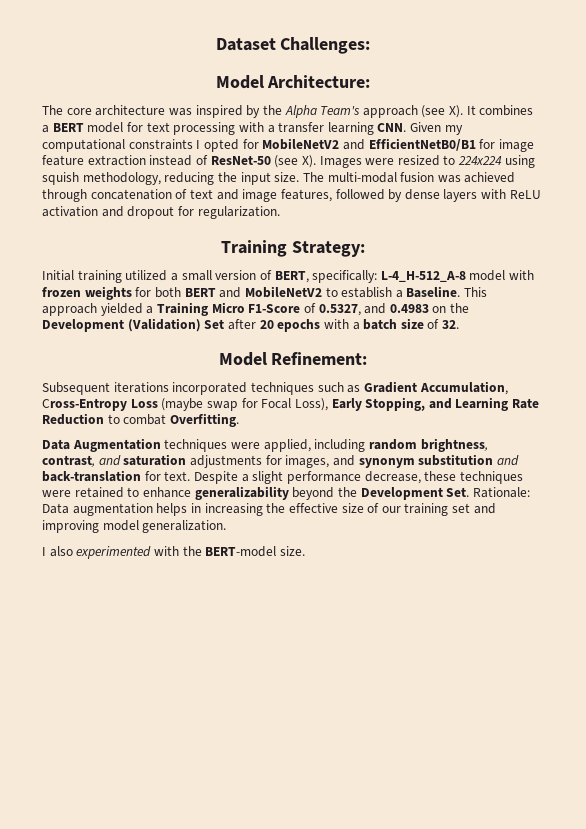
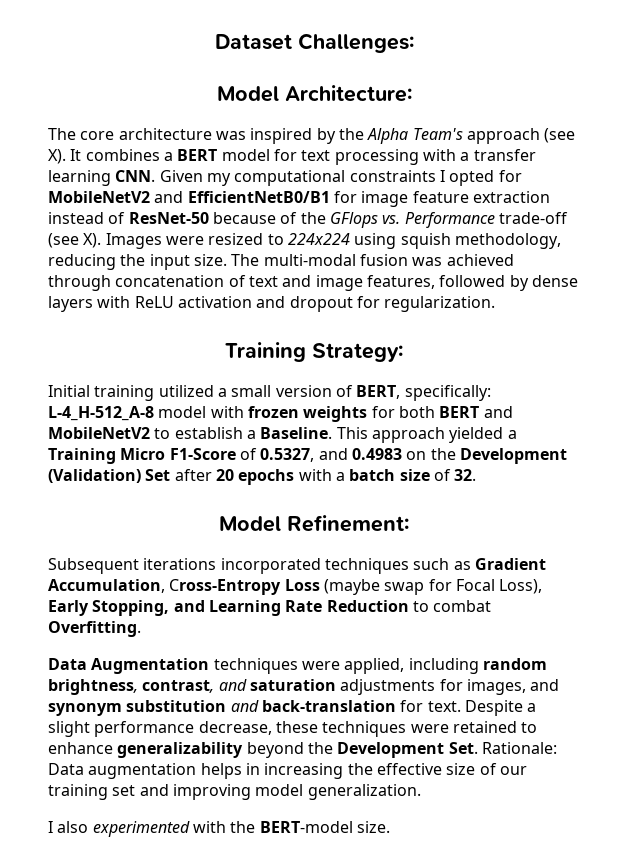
(271, 160) none -> [212,212,568,228] because of the GFlops vs. Performance trade-off

